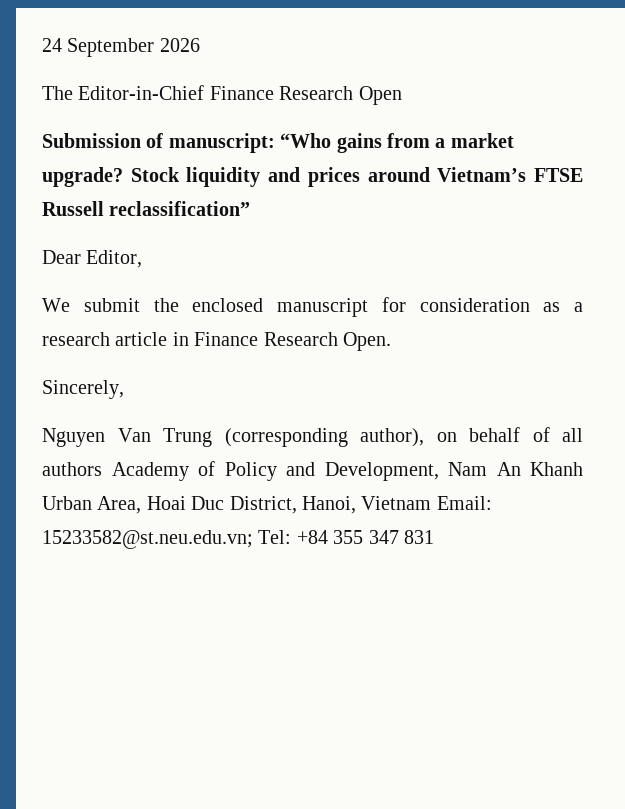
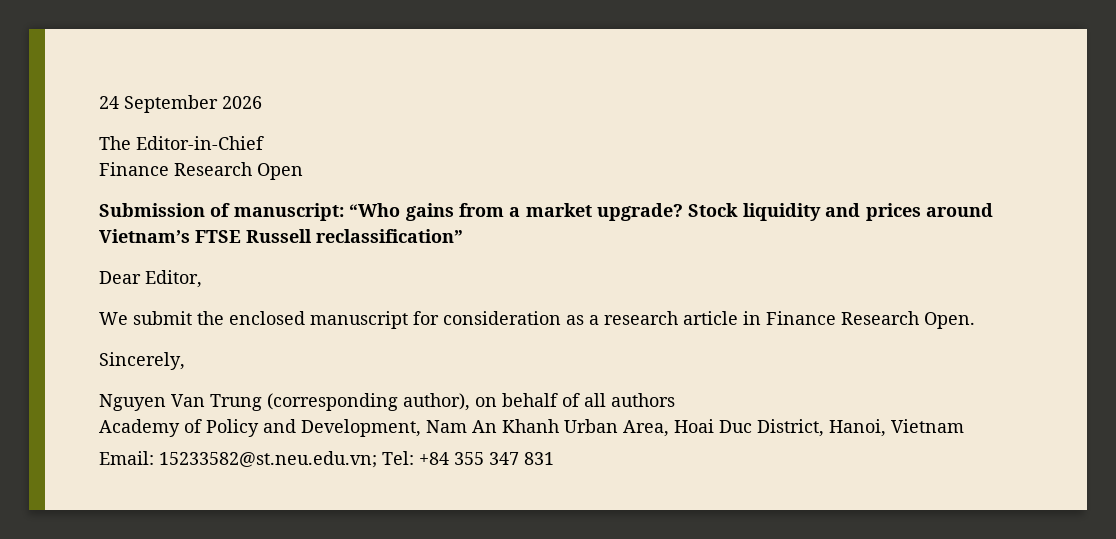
(205, 92) none -> (264, 143) //
(102, 469) none -> (675, 400) //
(432, 503) none -> (964, 426) //

